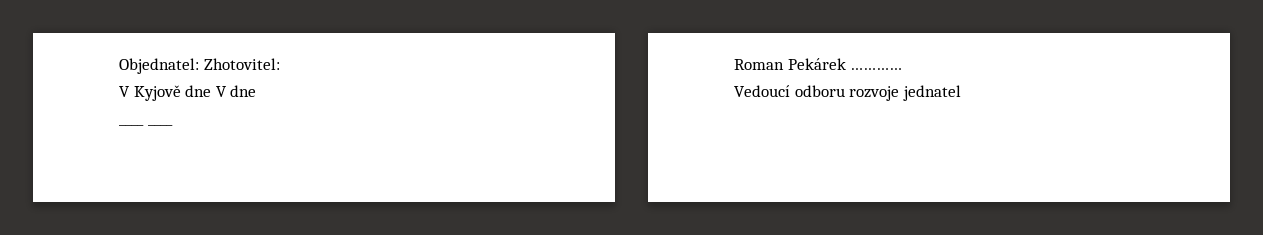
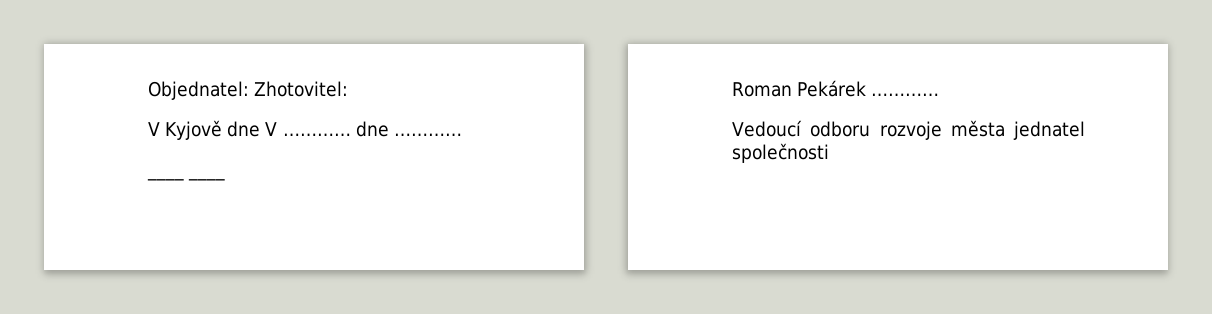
[230,85,257,97] dne -> [282,121,462,137] ………… dne …………
[902,85,961,101] jednatel -> [950,120,1085,140] [732,143,829,163] města jednatel společnosti

